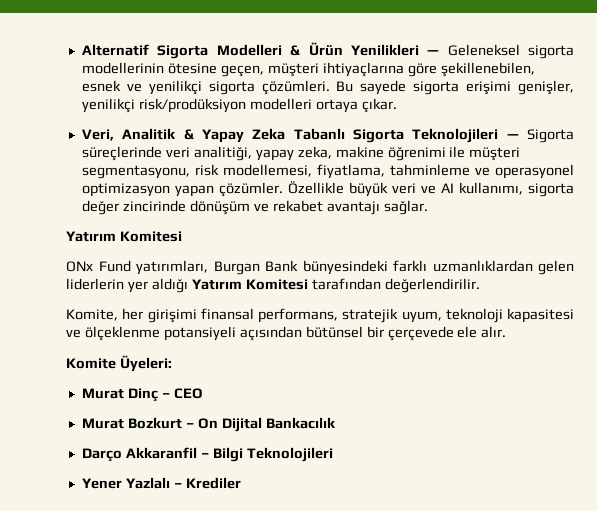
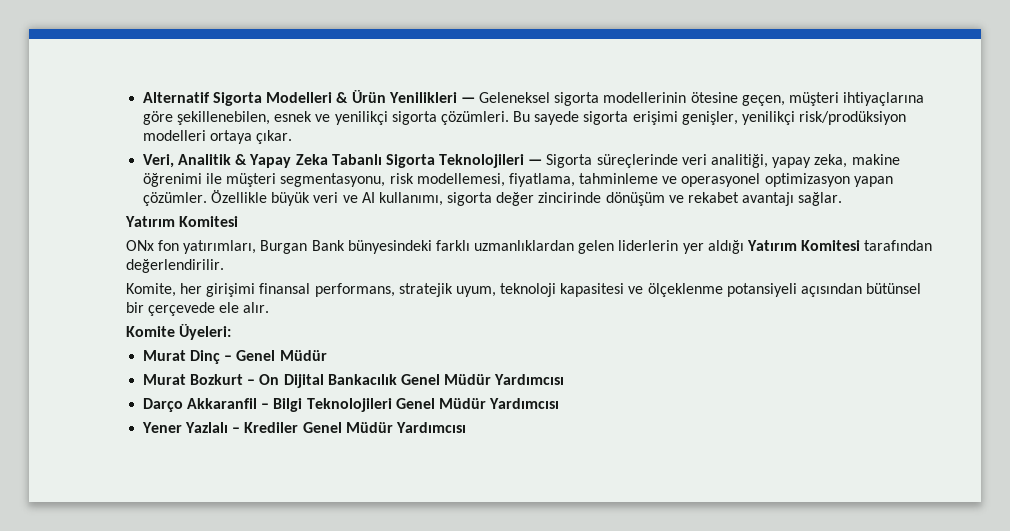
[98,260,131,272] Fund -> [157,240,179,251] fon
[173,388,203,399] CEO -> [236,350,327,361] Genel Müdür
(336, 423) none -> [400,374,565,385] Genel Müdür Yardımcısı
(333, 454) none -> [395,398,560,409] Genel Müdür Yardımcısı
(241, 483) none -> [302,422,466,433] Genel Müdür Yardımcısı

